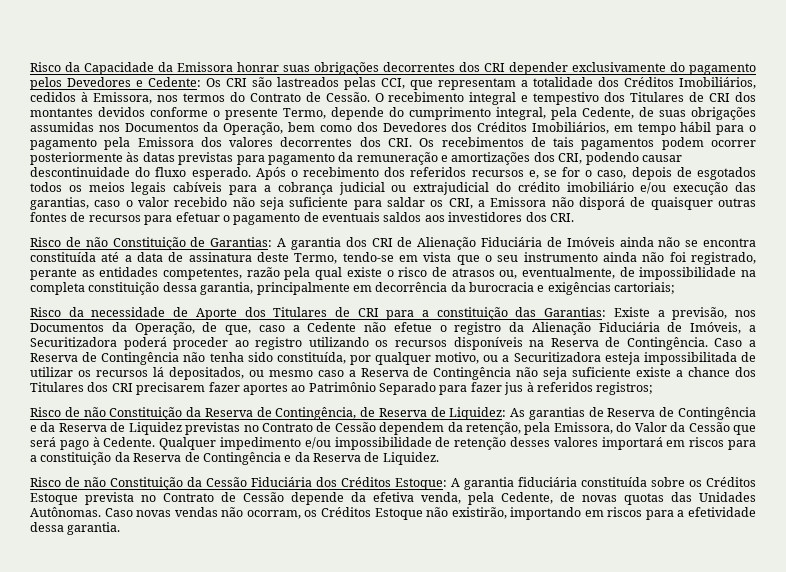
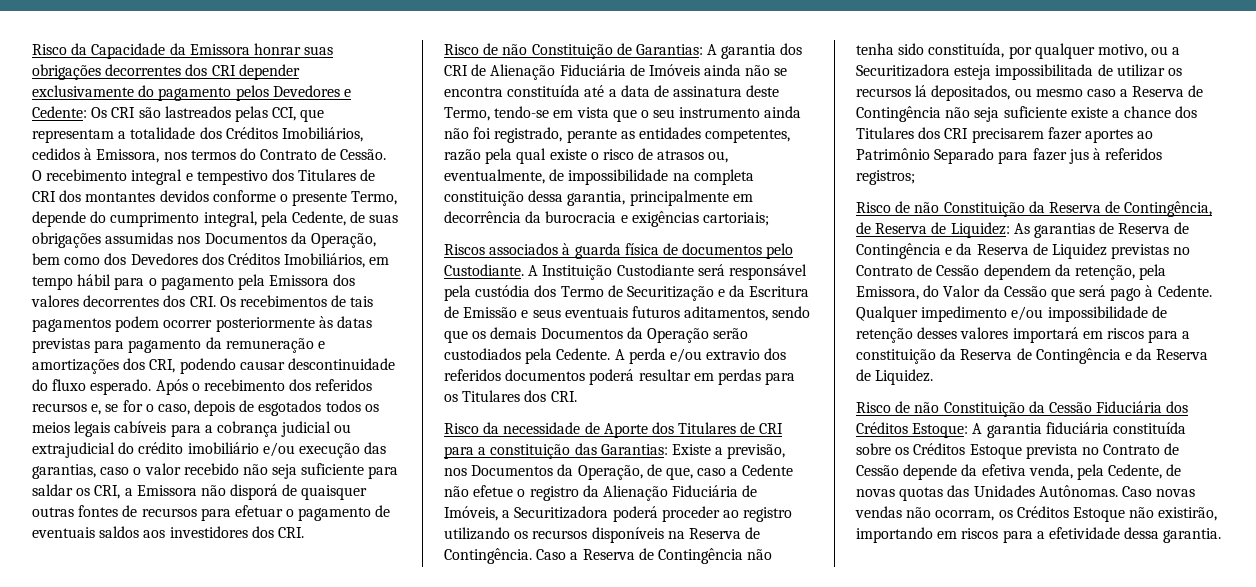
(676, 288) none -> [444,243,794,259] [444,264,807,280] [444,285,810,301] [444,306,811,321] [444,327,749,343] [444,348,787,364] [444,369,796,385] [444,390,577,402] // Riscos associados à guarda física de documentos pelo Custodiante. A Instituição Custodiante será responsável pela custódia dos Termo de Securitização e da Escritura de Emissão e seus eventuais futuros aditamentos, sendo que os demais Documentos da Operação serão custodiados pela Cedente. A perda e/ou extravio dos referidos documentos poderá resultar em perdas para os Titulares dos CRI.

